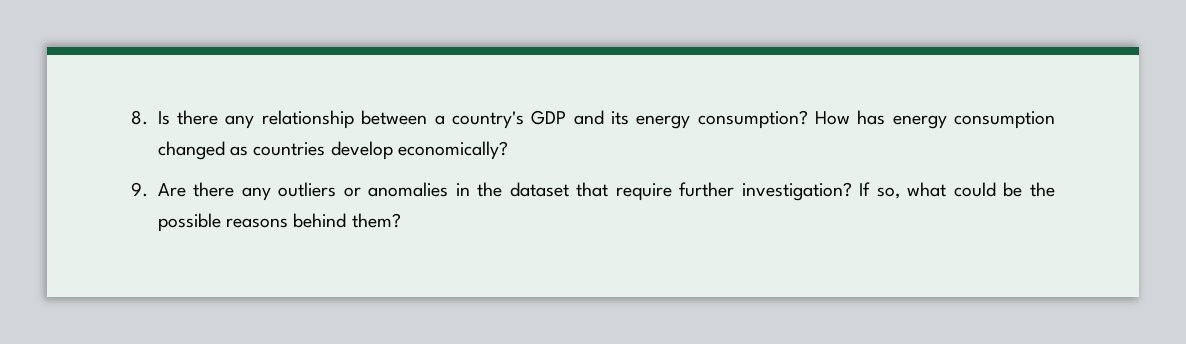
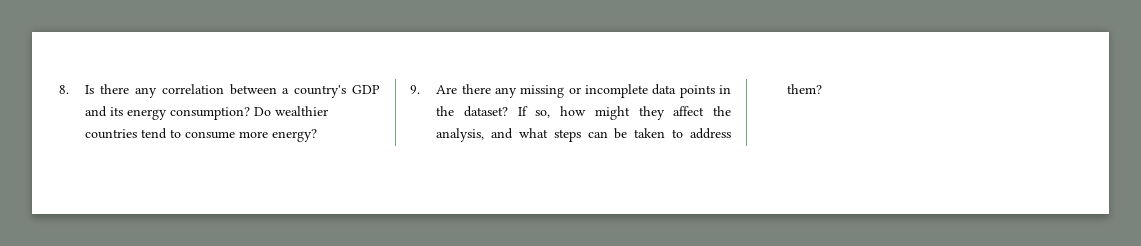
[261,110,354,129] relationship -> [161,84,224,94] correlation
[814,110,1056,129] [157,141,508,160] [131,182,1056,201] [157,213,347,232] How has energy consumption changed as countries develop economically? // 9. Are there any outliers or anomalies in the dataset that require further investigation? If so, what could be the possible reasons behind -> [254,106,329,116] [85,128,318,142] [410,84,731,98] [436,106,731,120] [436,128,731,142] Do wealthier countries tend to consume more energy? // 9. Are there any missing or incomplete data points in the dataset? If so, how might they affect the analysis, and what steps can be taken to address

